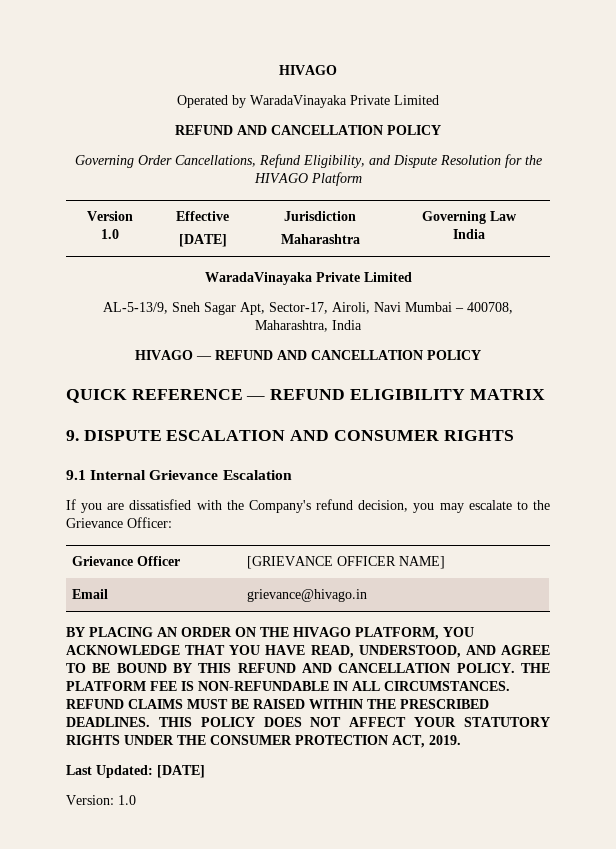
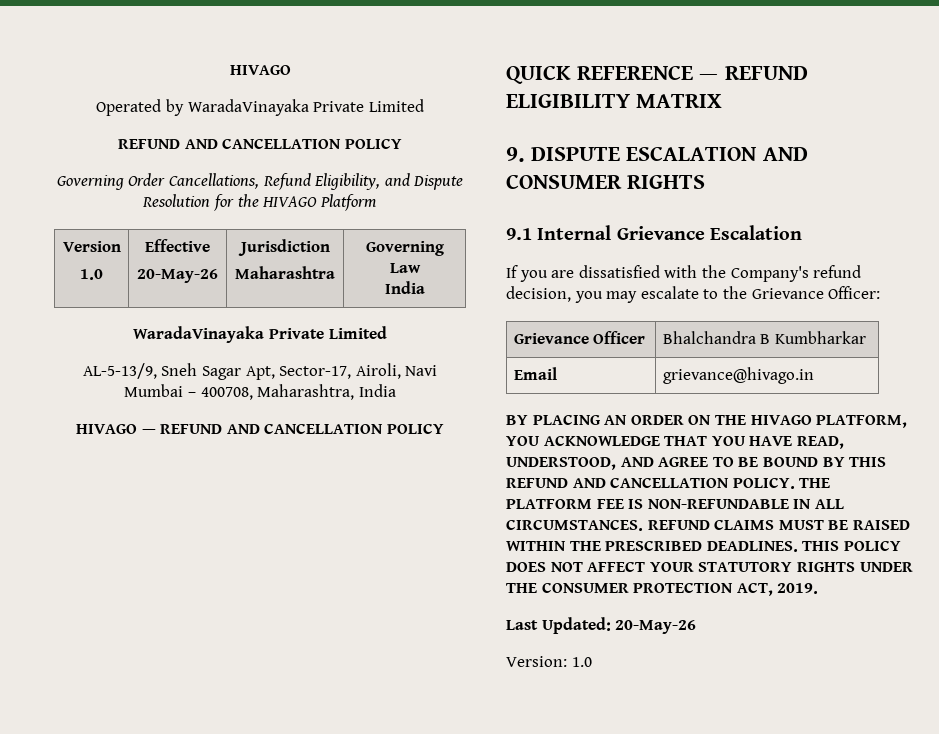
[178,234,227,247] [DATE] -> [137,269,218,283] 20-May-26
[247,556,446,569] [GRIEVANCE OFFICER NAME] -> [662,331,867,344] Bhalchandra B Kumbharkar
[157,765,205,778] [DATE] -> [615,620,697,634] 20-May-26

